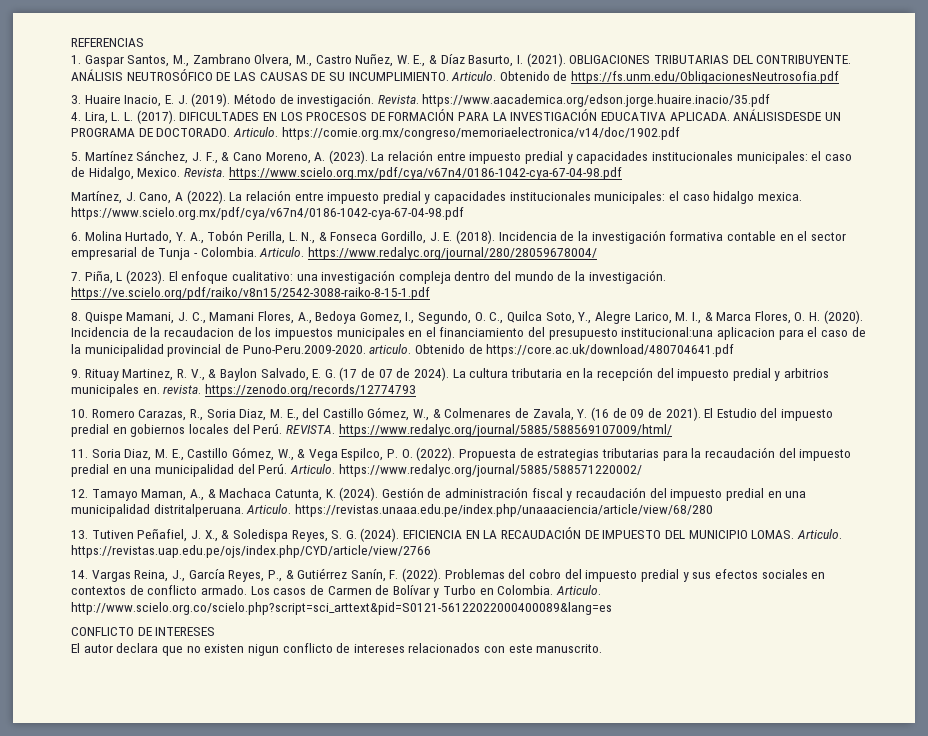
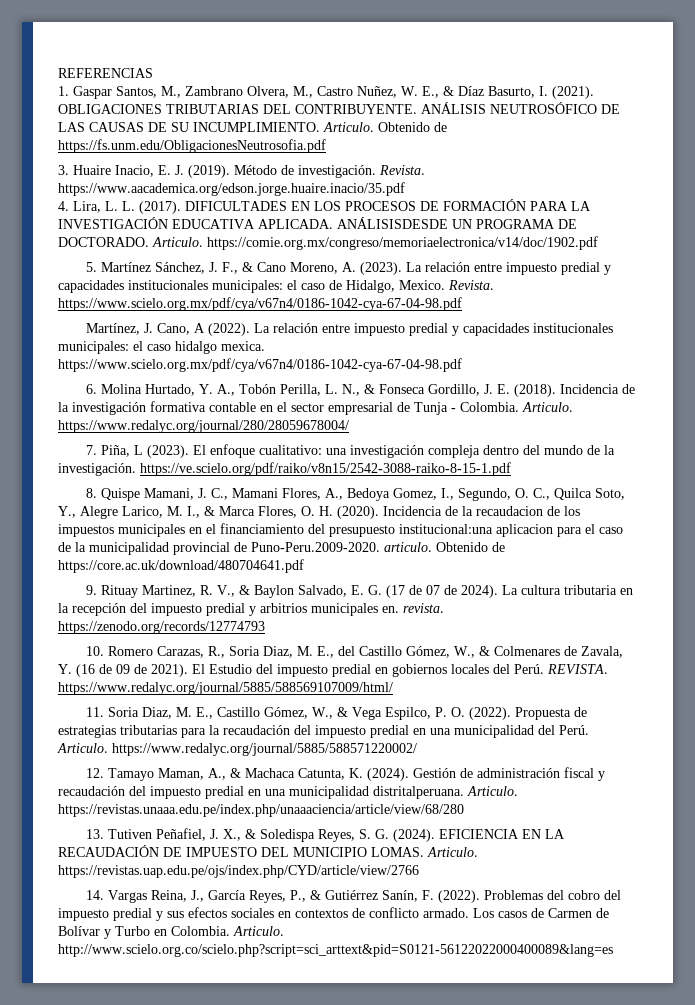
[71,627,216,636] [71,643,603,656] // CONFLICTO DE INTERESES // El autor declara que no existen nigun conflicto de intereses relacionados con este manuscrito. -> (613, 950) none

